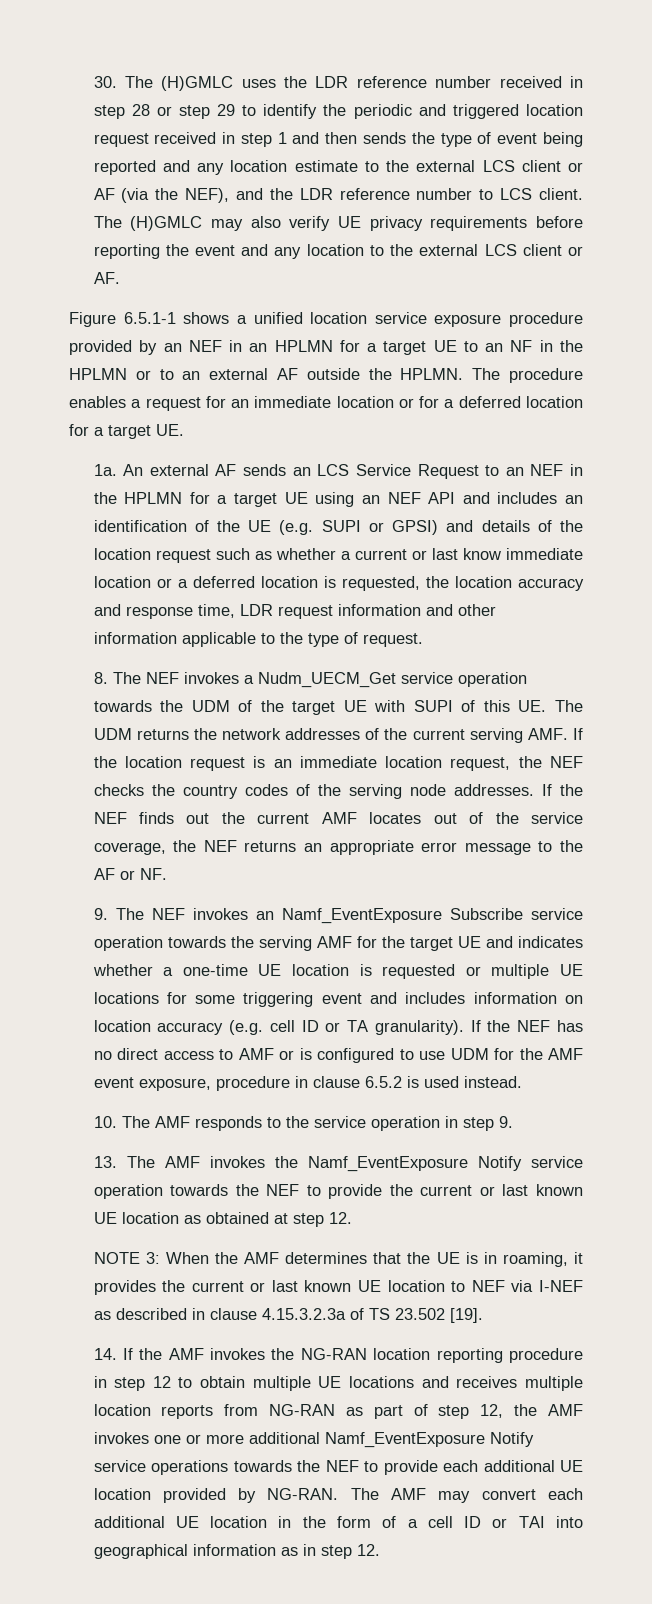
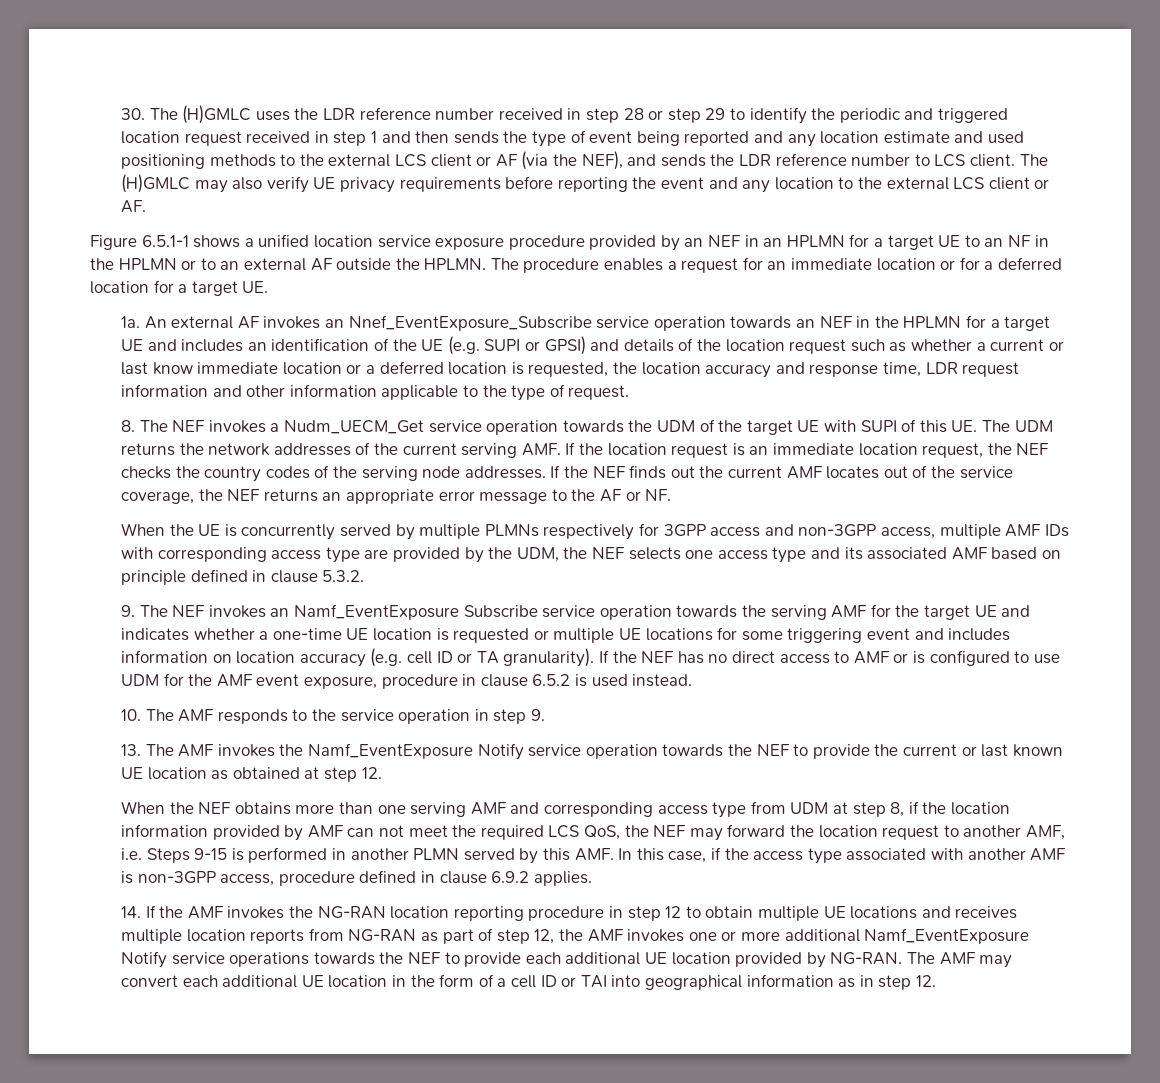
(358, 166) none -> [954,131,1024,144] [121,154,276,169] and used positioning methods
(263, 194) none -> [660,154,706,167] sends
[243,464,500,479] sends an LCS Service Request to -> [263,315,792,331] invokes an Nnef_EventExposure_Subscribe service operation towards
[315,492,456,507] using an NEF API -> (144, 345) none
(167, 874) none -> [121,523,1069,540] [121,547,1061,563] [121,569,365,585] // When the UE is concurrently served by multiple PLMNs respectively for 3GPP access and non-3GPP access, multiple AMF IDs with corresponding access type are provided by the UDM, the NEF selects one access type and its associated AMF based on principle defined in clause 5.3.2.
[93,1252,583,1267] [93,1280,583,1295] [93,1308,483,1323] NOTE 3: When the AMF determines that the UE is in roaming, it provides the current or last known UE location to NEF via I-NEF as described in clause 4.15.3.2.3a of TS 23.502 [19]. -> [121,801,1010,818] [121,824,1065,841] [121,847,1066,864] [121,870,592,886] When the NEF obtains more than one serving AMF and corresponding access type from UDM at step 8, if the location information provided by AMF can not meet the required LCS QoS, the NEF may forward the location request to another AMF, i.e. Steps 9-15 is performed in another PLMN served by this AMF. In this case, if the access type associated with another AMF is non-3GPP access, procedure defined in clause 6.9.2 applies.

